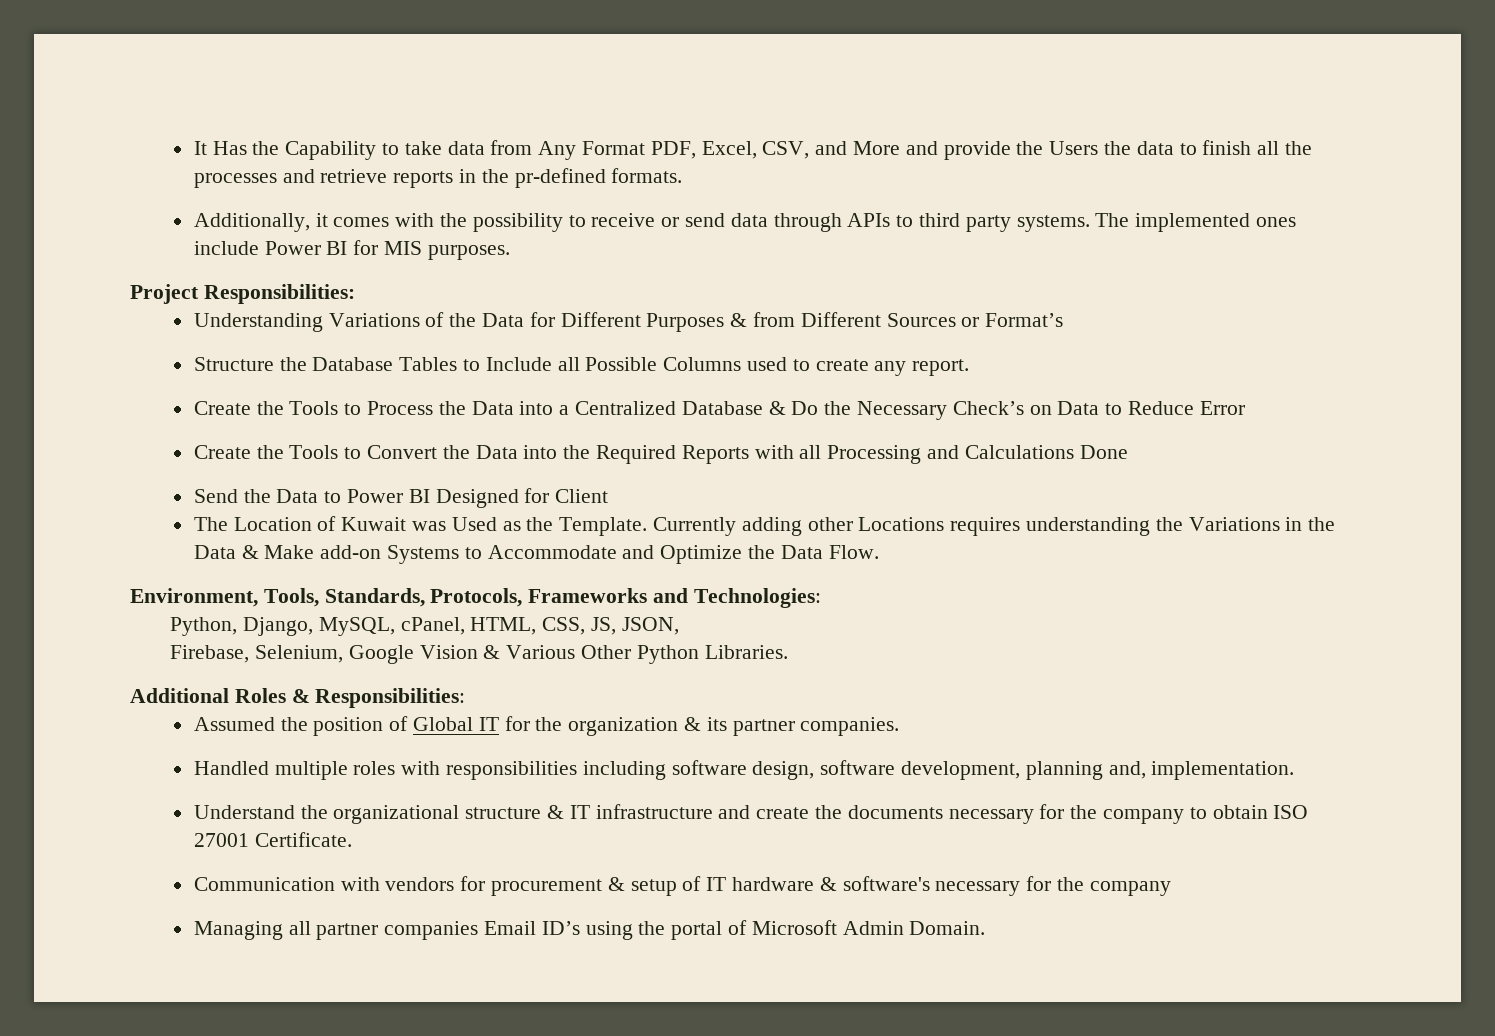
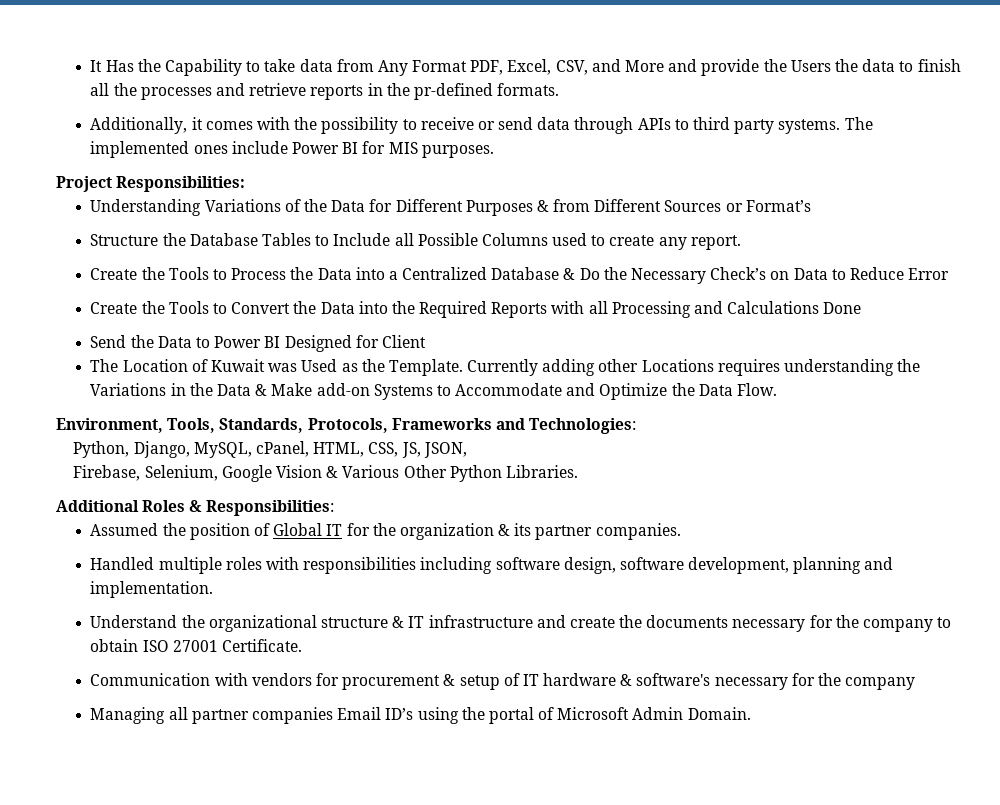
[1108,761,1146,779] and, -> [864,557,894,570] and

